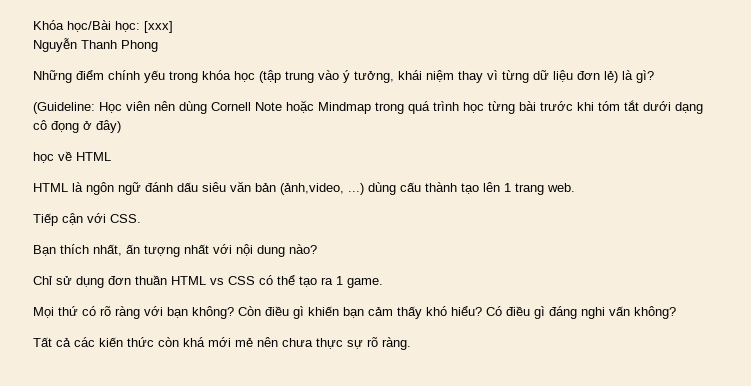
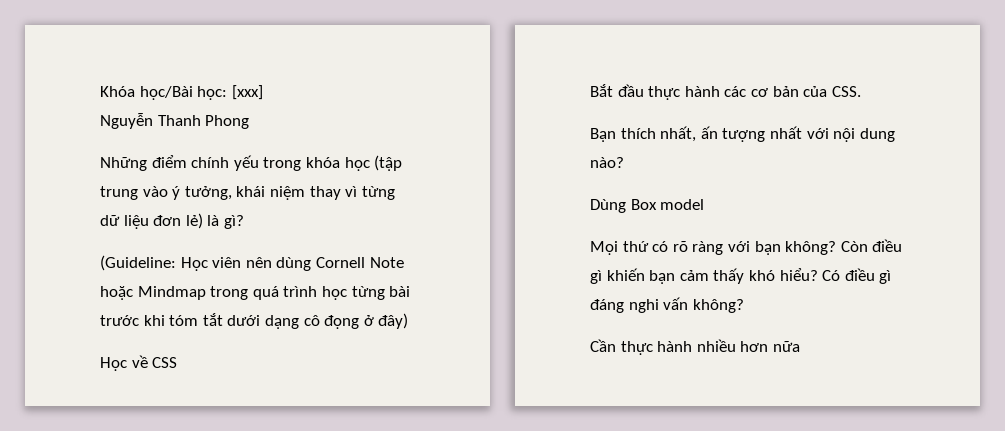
[33,151,111,163] [33,181,575,195] [33,213,106,226] học về HTML // HTML là ngôn ngữ đánh dấu siêu văn bản (ảnh,video, ...) dùng cấu thành tạo lên 1 trang web. // Tiếp cận với -> [100,355,178,371] [590,84,828,100] Học về CSS // Bắt đầu thực hành các cơ bản của
[33,275,383,288] Chỉ sử dụng đơn thuần HTML vs CSS có thể tạo ra 1 game. -> [590,199,705,213] Dùng Box model
[33,337,411,350] Tất cả các kiến thức còn khá mới mẻ nên chưa thực sự rõ ràng. -> [590,339,800,355] Cần thực hành nhiều hơn nữa

